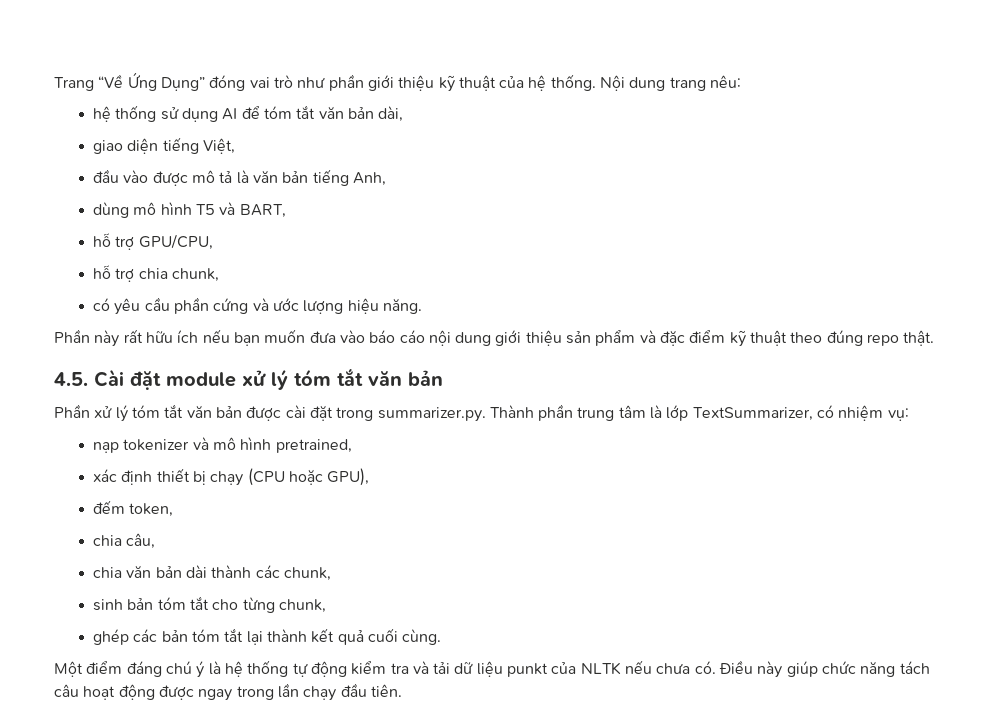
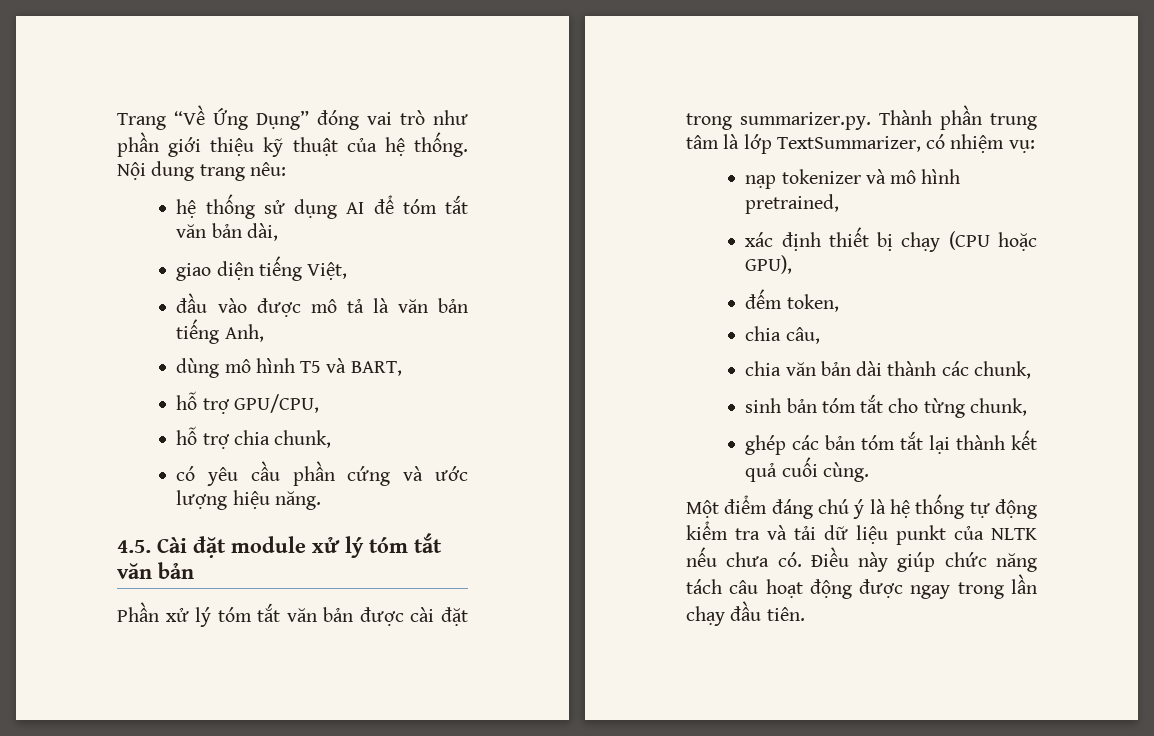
[54,329,935,347] // Phần này rất hữu ích nếu bạn muốn đưa vào báo cáo nội dung giới thiệu sản phẩm và đặc điểm kỹ thuật theo đúng repo thật. -> (321, 500) none

